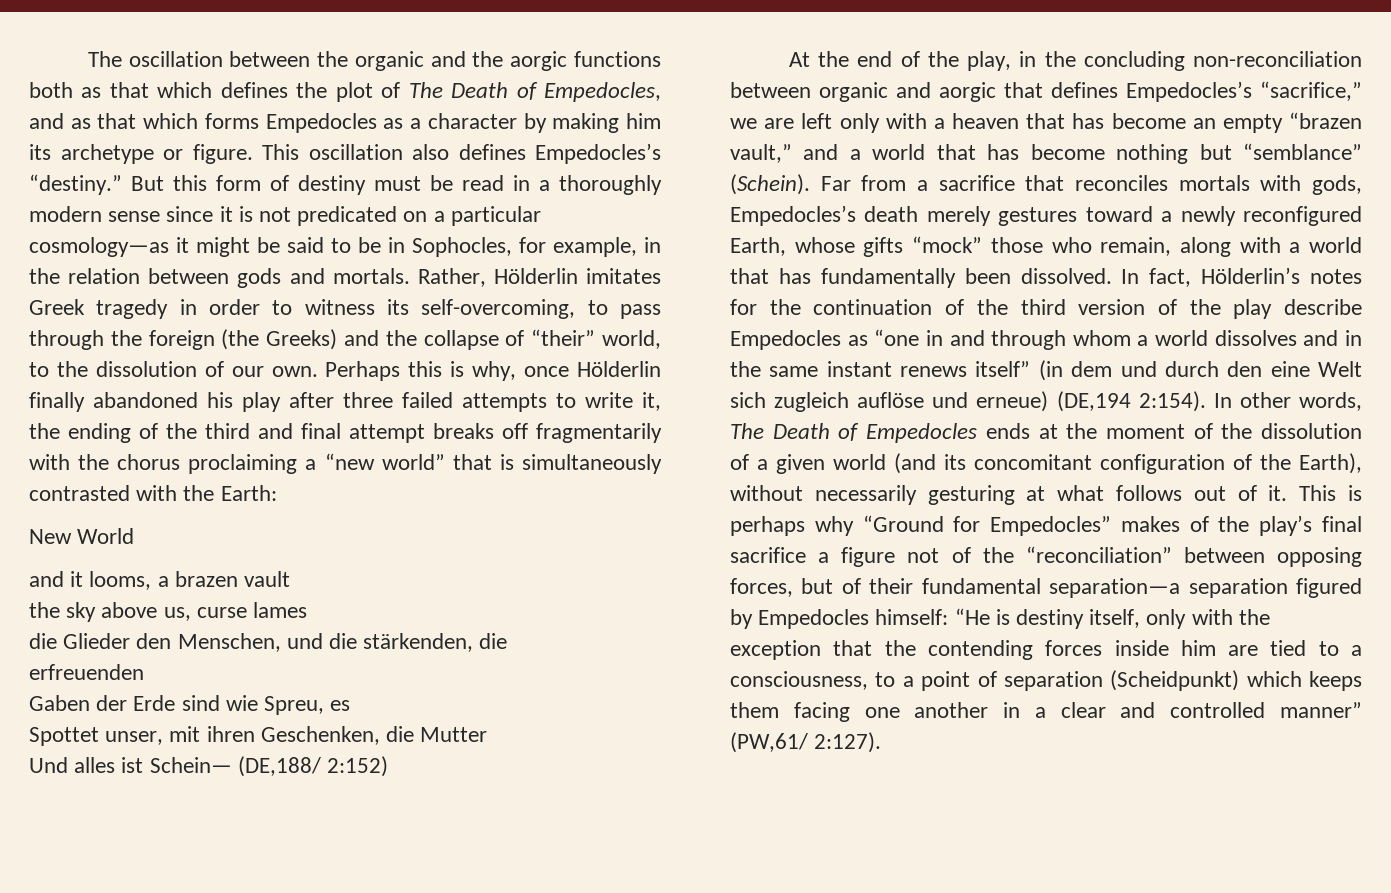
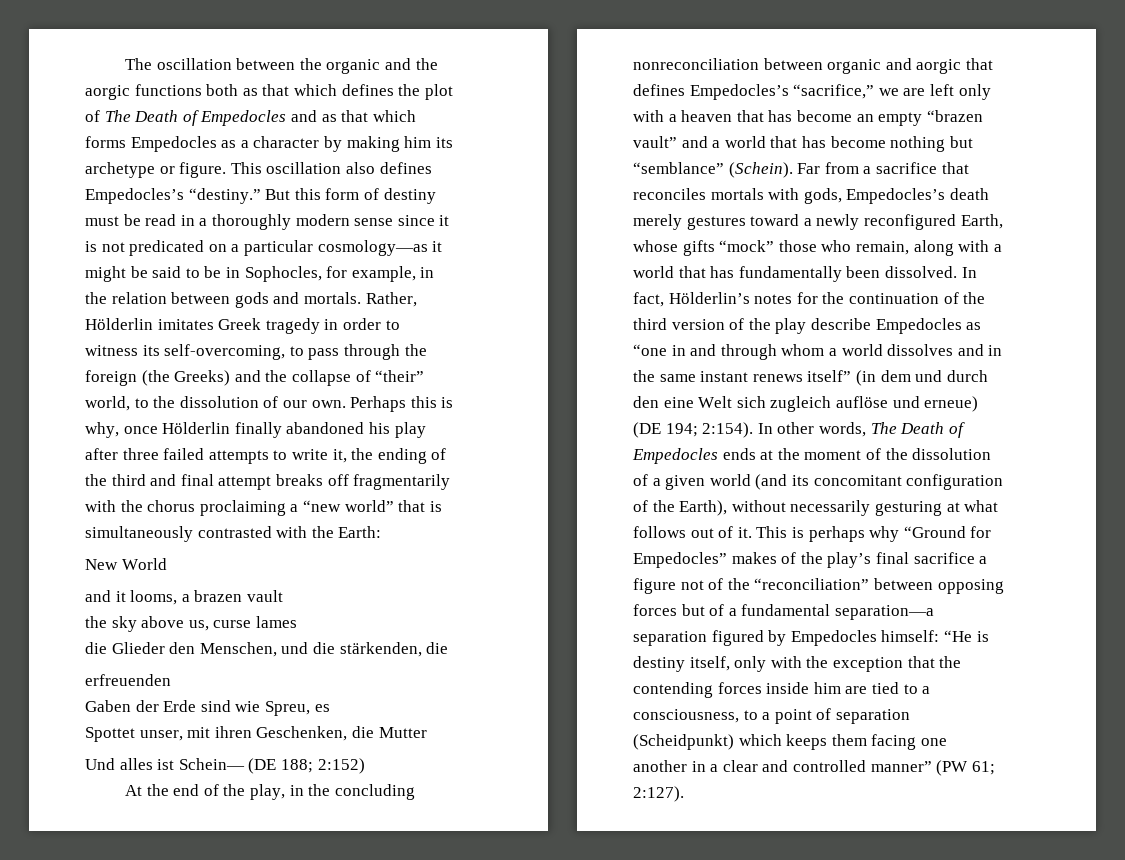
[543,82,661,102] Empedocles, -> [200,110,287,126] Empedocles
[237,756,321,777] (DE,188/ -> [248,758,313,774] (DE 188;
[1193,51,1362,67] non-reconciliation -> [633,58,759,70] nonreconciliation
[730,144,792,163] vault,” -> [633,136,677,148] vault”
[1056,391,1131,412] (DE,194 -> [633,422,698,438] (DE 194;
[730,578,793,597] forces, -> [633,604,677,616] forces
[869,578,914,594] their -> [728,608,737,616] a
[730,732,808,753] (PW,61/ -> [936,760,995,776] (PW 61;

